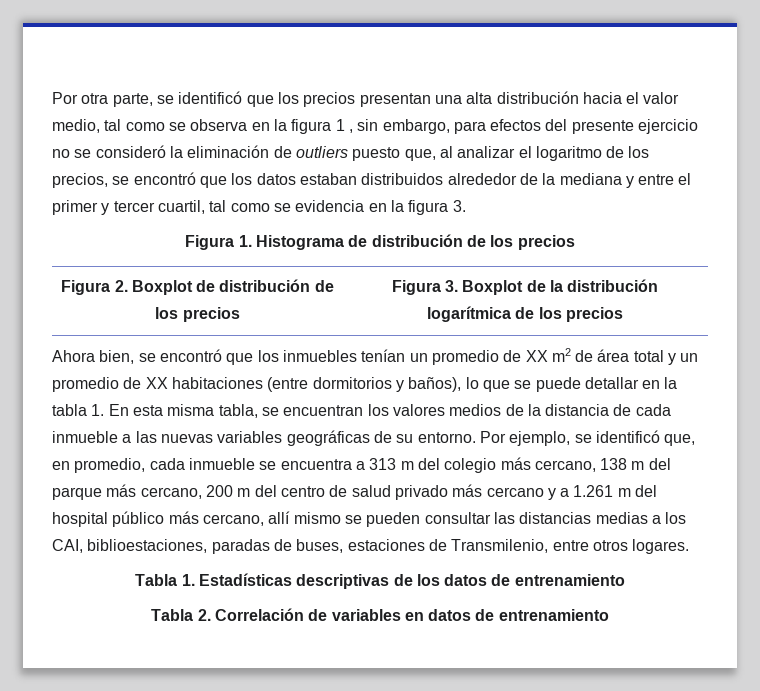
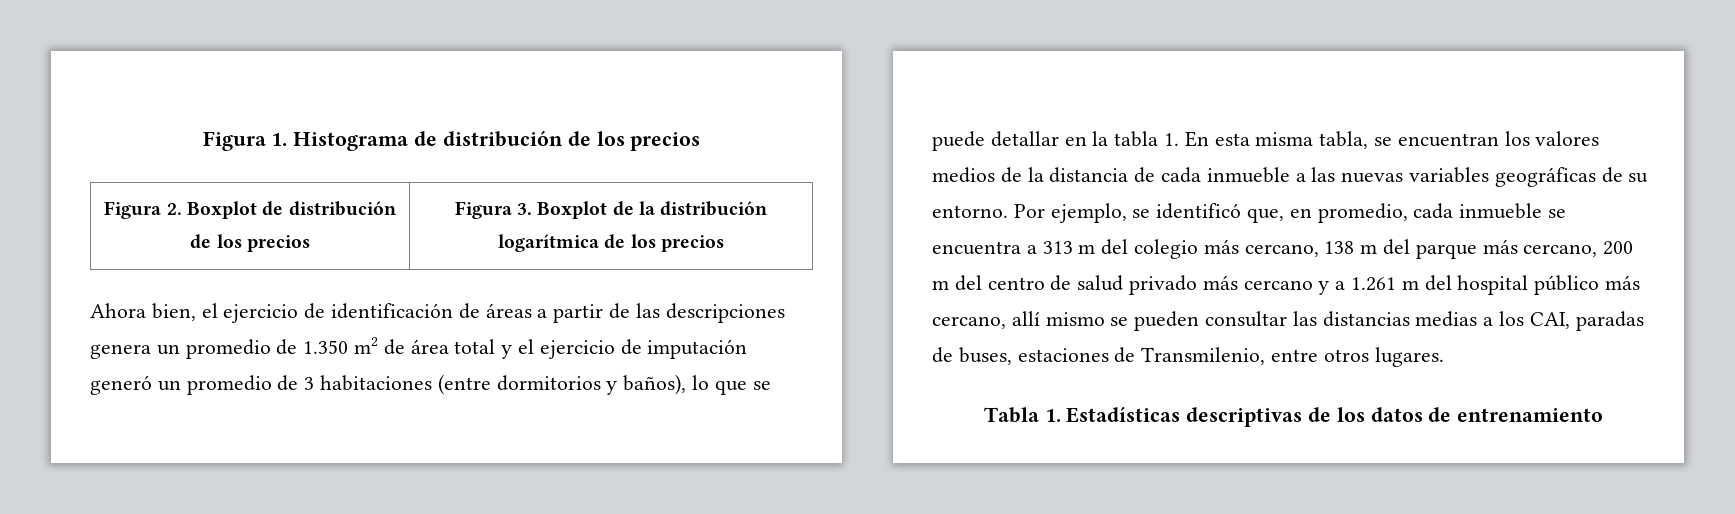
[52,91,680,107] [52,119,699,134] [52,145,650,161] [52,172,692,188] [52,200,466,215] Por otra parte, se identificó que los precios presentan una alta distribución hacia el valor medio, tal como se observa en la figura 1 , sin embargo, para efectos del presente ejercicio no se consideró la eliminación de outliers puesto que, al analizar el logaritmo de los precios, se encontró que los datos estaban distribuidos alrededor de la mediana y entre el primer y tercer cuartil, tal como se evidencia en la figura 3. // -> (202, 141) none
[138,349,548,365] se encontró que los inmuebles tenían un promedio de XX -> [201,303,785,323] [90,339,349,359] el ejercicio de identificación de áreas a partir de las descripciones genera un promedio de 1.350
[680,353,699,362] [52,377,168,392] un promedio de XX -> [518,339,748,359] [90,375,315,395] el ejercicio de imputación generó un promedio de 3
[87,539,208,553] biblioestaciones, -> (1570, 320) none
[632,539,690,554] logares. -> [1374,347,1444,367] lugares.
[151,608,609,621] // Tabla 2. Correlación de variables en datos de entrenamiento -> (1604, 415) none

